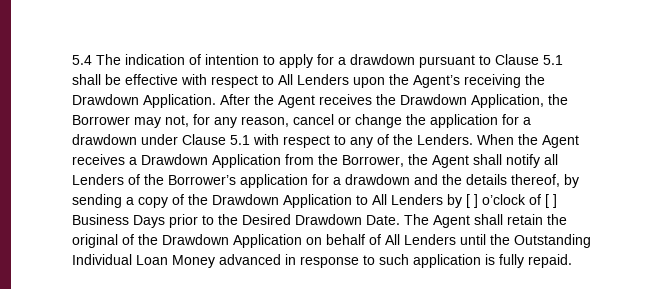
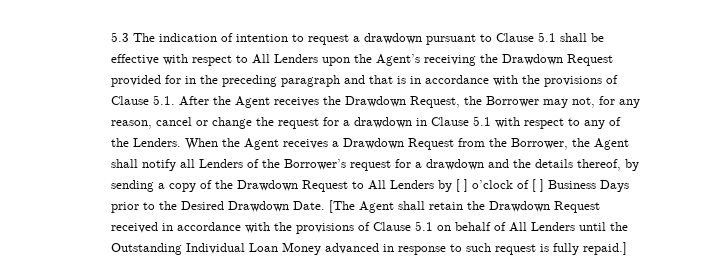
[71,55,92,65] 5.4 -> [110,32,129,42] 5.3
[278,54,334,68] apply for -> [307,34,349,45] request
[142,94,216,108] Application. -> [566,54,613,66] [110,75,618,87] [110,95,175,105] Request provided for in the preceding paragraph and that is in accordance with the provisions of Clause 5.1.
[470,94,544,108] Application, -> [409,96,460,108] Request,
[429,114,531,128] [71,134,178,145] application for a drawdown under -> [277,117,427,129] request for a drawdown in
[211,154,281,168] Application -> [407,138,454,150] Request
[239,174,308,188] application -> [349,160,391,171] request
[282,194,352,208] Application -> [301,180,348,192] Request
[403,214,429,225] The -> [328,200,355,213] [The
[71,234,302,248] original of the Drawdown Application -> [488,201,600,213] [110,221,433,234] Drawdown Request received in accordance with the provisions of Clause 5.1
[412,254,481,268] application -> [494,244,536,255] request
[527,254,572,268] repaid. -> [582,242,627,255] repaid.]

